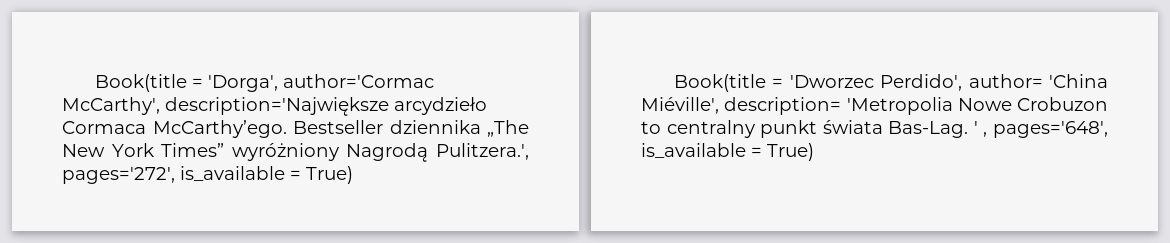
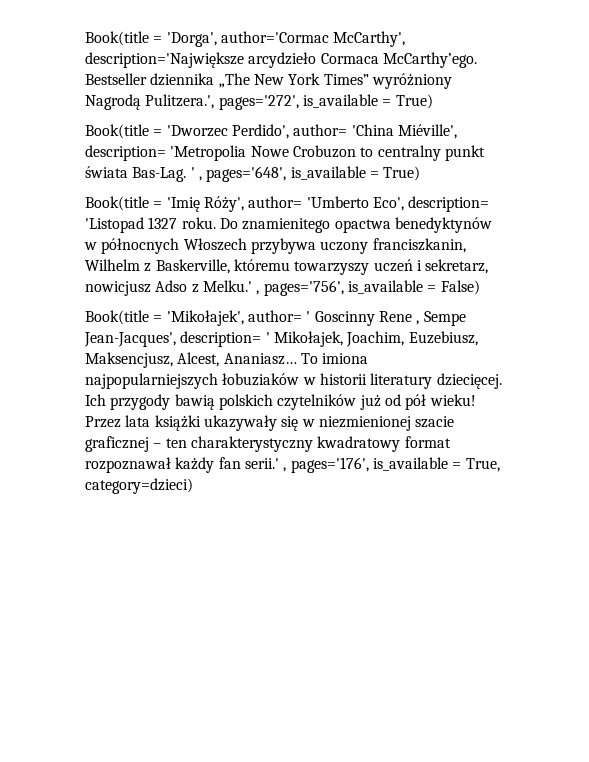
(814, 152) none -> [85,196,490,212] [85,217,492,233] [84,238,466,254] [85,259,489,275] [85,280,480,296] [85,310,466,326] [84,331,478,347] [85,352,369,368] [85,373,502,389] [85,394,476,410] [85,415,455,431] [85,436,451,452] [85,457,500,473] [85,478,193,494] // Book(title = 'Imię Róży', author= 'Umberto Eco', description= 'Listopad 1327 roku. Do znamienitego opactwa benedyktynów w północnych Włoszech przybywa uczony franciszkanin, Wilhelm z Baskerville, któremu towarzyszy uczeń i sekretarz, nowicjusz Adso z Melku.' , pages='756', is_available = False) // Book(title = 'Mikołajek', author= ' Goscinny Rene , Sempe Jean-Jacques', description= ' Mikołajek, Joachim, Euzebiusz, Maksencjusz, Alcest, Ananiasz… To imiona najpopularniejszych łobuziaków w historii literatury dziecięcej. Ich przygody bawią polskich czytelników już od pół wieku! Przez lata książki ukazywały się w niezmienionej szacie graficznej – ten charakterystyczny kwadratowy format rozpoznawał każdy fan serii.' , pages='176', is_available = True, category=dzieci)

